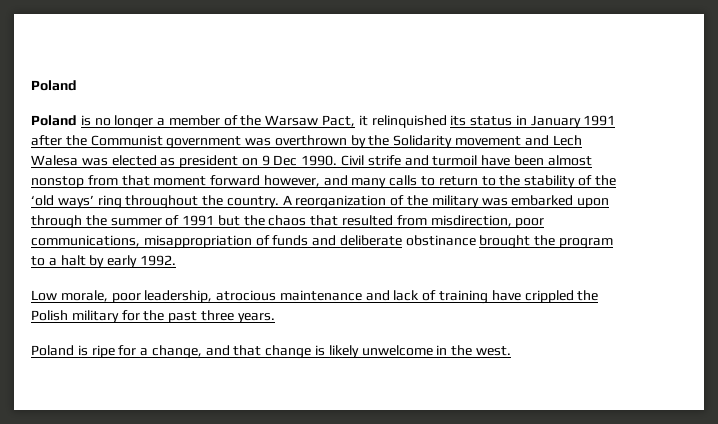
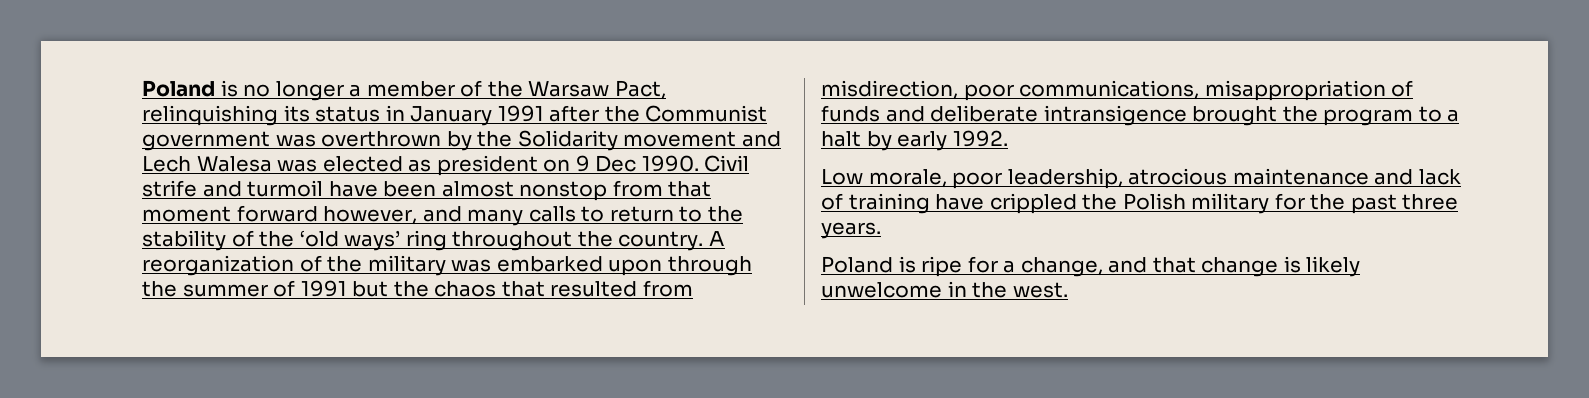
[31,80,77,91] [31,115,77,126] Poland // Poland -> [142,80,215,97] Poland
[358,115,447,128] it relinquished -> [142,105,278,126] relinquishing
[405,235,476,246] obstinance -> [1043,105,1187,126] intransigence

